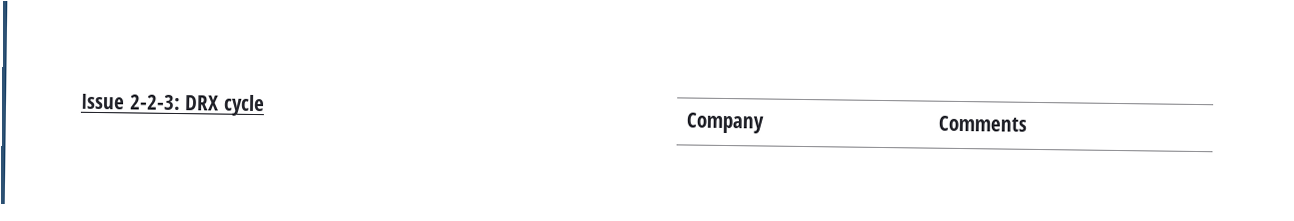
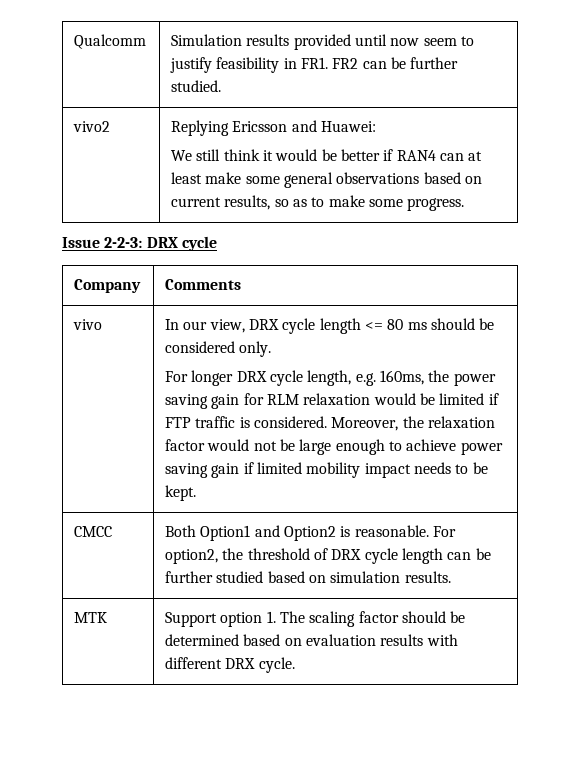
(80, 101) none -> [74,34,147,49] [171,34,475,50] [170,57,459,73] [171,80,222,92] [73,121,111,132] [171,120,377,136] [171,149,483,161] [171,172,483,188] [171,195,465,211] Qualcomm | Simulation results provided until now seem to justify feasibility in FR1. FR2 can be further studied. // vivo2 | Replying Ericsson and Huawei: // We still think it would be better if RAN4 can at least make some general observations based on current results, so as to make some progress. //
(1028, 123) none -> [73,319,103,330] [165,318,495,334] [165,341,272,357] [165,370,496,386] [165,393,499,409] [165,416,496,431] [165,439,503,455] [165,462,488,478] [165,485,197,501] [74,526,113,537] [165,525,457,541] [165,548,491,564] [165,571,451,583] [74,612,108,623] [165,611,466,627] [165,634,458,646] [165,657,295,673] // vivo | In our view, DRX cycle length <= 80 ms should be considered only. // For longer DRX cycle length, e.g. 160ms, the power saving gain for RLM relaxation would be limited if FTP traffic is considered. Moreover, the relaxation factor would not be large enough to achieve power saving gain if limited mobility impact needs to be kept. // CMCC | Both Option1 and Option2 is reasonable. For option2, the threshold of DRX cycle length can be further studied based on simulation results. // MTK | Support option 1. The scaling factor should be determined based on evaluation results with different DRX cycle.

